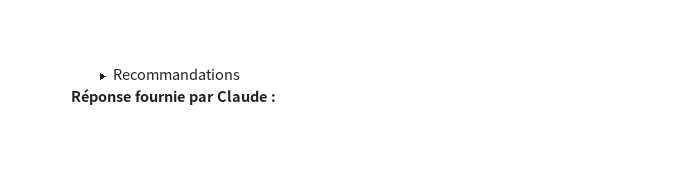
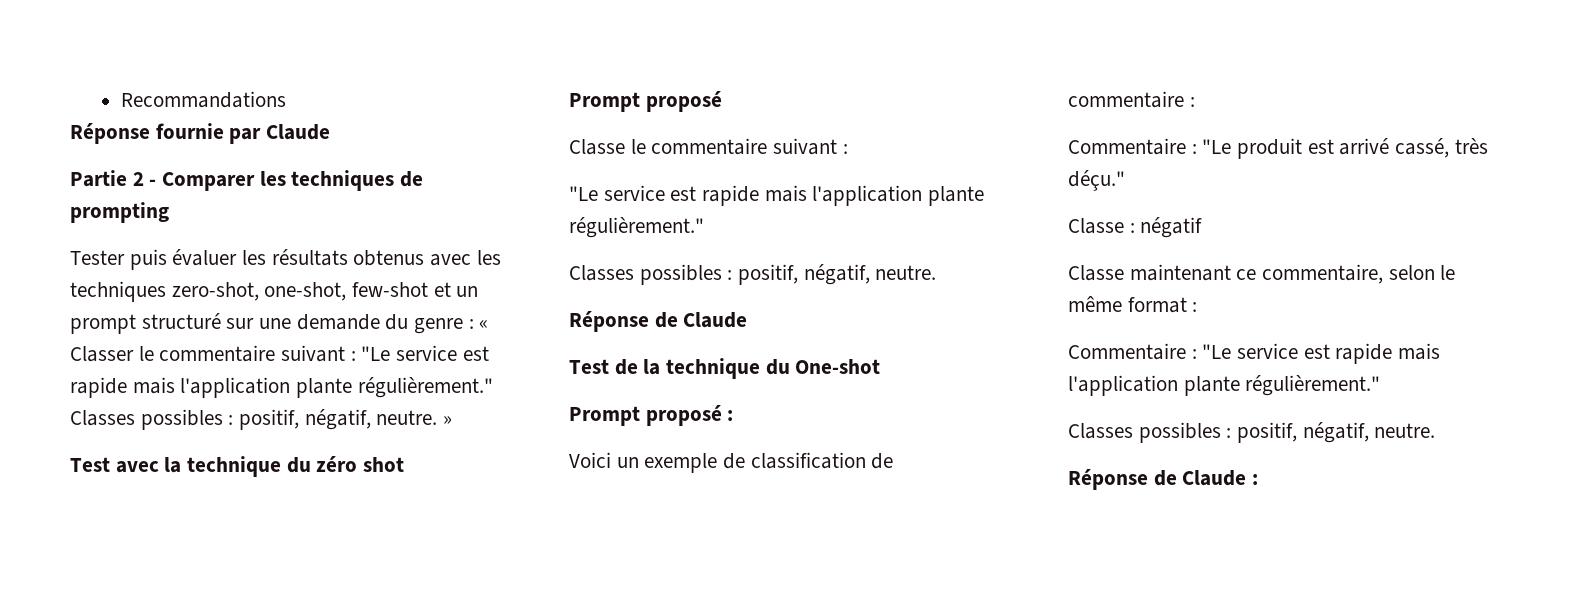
(267, 96) none -> [70,170,424,191] [70,202,169,223] [70,249,501,270] [70,281,479,302] [70,313,489,334] [70,345,489,362] [70,377,493,398] [70,409,453,430] [70,456,405,477] [569,91,722,112] [569,138,848,155] [569,185,985,206] [569,217,704,238] [569,264,937,285] [569,311,748,332] [569,358,881,379] [569,405,734,426] [569,452,894,473] [1068,91,1195,108] [1068,138,1488,159] [1068,170,1125,191] [1068,217,1203,238] [1068,264,1456,284] [1068,296,1198,313] [1068,343,1441,364] [1068,375,1381,396] [1068,422,1436,443] [1068,469,1247,490] // Partie 2 - Comparer les techniques de prompting // Tester puis évaluer les résultats obtenus avec les techniques zero-shot, one-shot, few-shot et un prompt structuré sur une demande du genre : « Classer le commentaire suivant : "Le service est rapide mais l'application plante régulièrement." Classes possibles : positif, négatif, neutre. » // Test avec la technique du zéro shot // Prompt proposé // Classe le commentaire suivant : // "Le service est rapide mais l'application plante régulièrement." // Classes possibles : positif, négatif, neutre. // Réponse de Claude // Test de la technique du One-shot // Prompt proposé : // Voici un exemple de classification de commentaire : // Commentaire : "Le produit est arrivé cassé, très déçu." // Classe : négatif // Classe maintenant ce commentaire, selon le même format : // Commentaire : "Le service est rapide mais l'application plante régulièrement." // Classes possibles : positif, négatif, neutre. // Réponse de Claude

